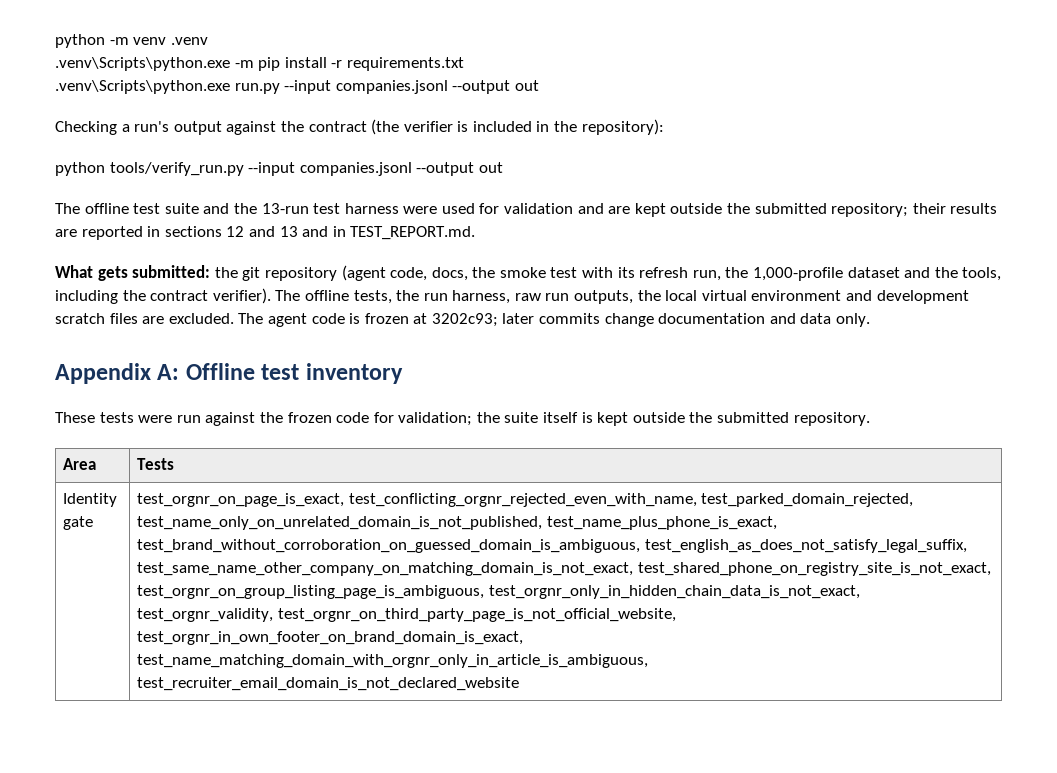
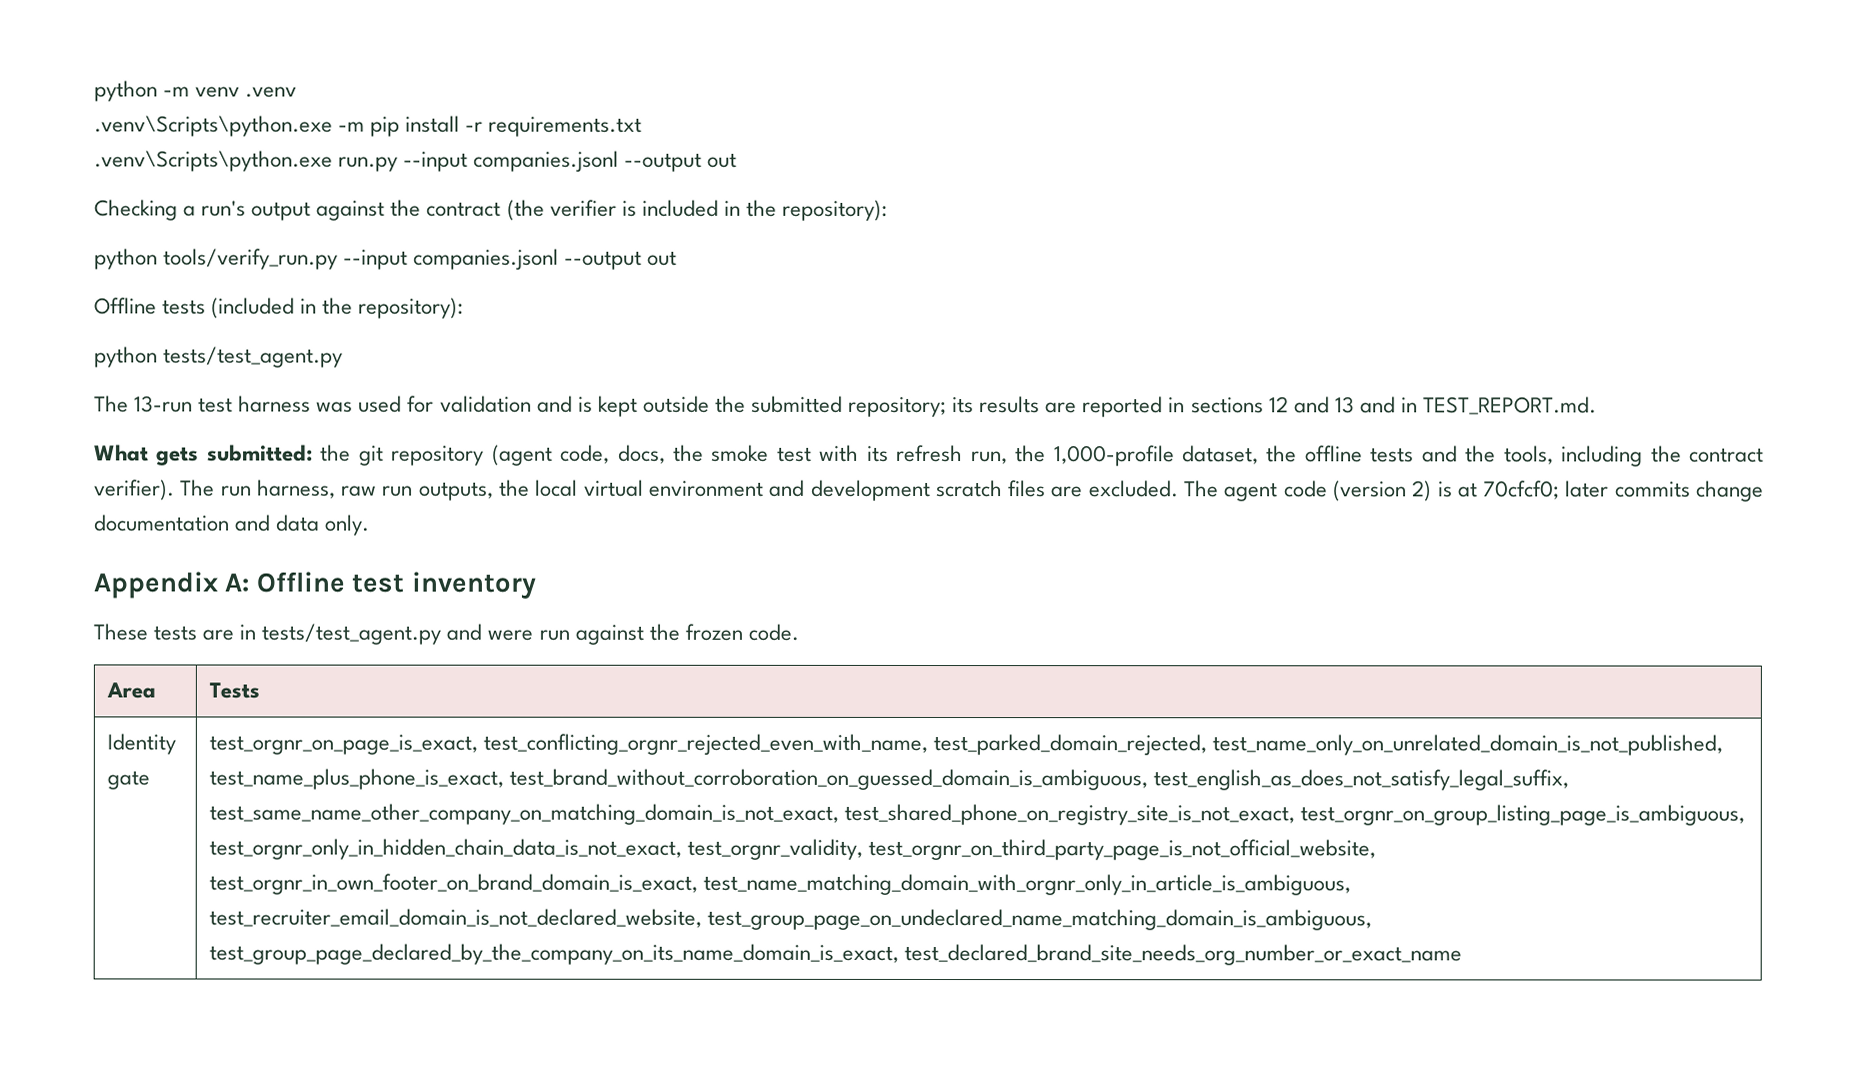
[55,203,257,214] The offline test suite and the -> [94,297,465,319] [94,346,344,368] [94,395,129,413] Offline tests (included in the repository): // python tests/test_agent.py // The
[403,206,438,214] were -> [316,401,354,413] was
[608,206,631,214] are -> [577,396,593,413] is
[912,203,946,214] their -> [952,397,975,414] its
[847,267,900,278] dataset -> [1182,445,1415,465] dataset, the offline tests
[304,290,420,304] offline tests, the -> (216, 488) none
[349,313,498,327] is frozen at 3202c93; -> [1332,480,1561,502] (version 2) is at 70cfcf0;
(134, 417) none -> [202,623,483,645] are in tests/test_agent.py and
[336,412,870,426] code for validation; the suite itself is kept outside the submitted repository. -> [747,623,799,641] code.
[136,677,519,691] test_recruiter_email_domain_is_not_declared_website -> [208,908,1373,931] [208,943,1463,966] test_recruiter_email_domain_is_not_declared_website, test_group_page_on_undeclared_name_matching_domain_is_ambiguous, test_group_page_declared_by_the_company_on_its_name_domain_is_exact, test_declared_brand_site_needs_org_number_or_exact_name

